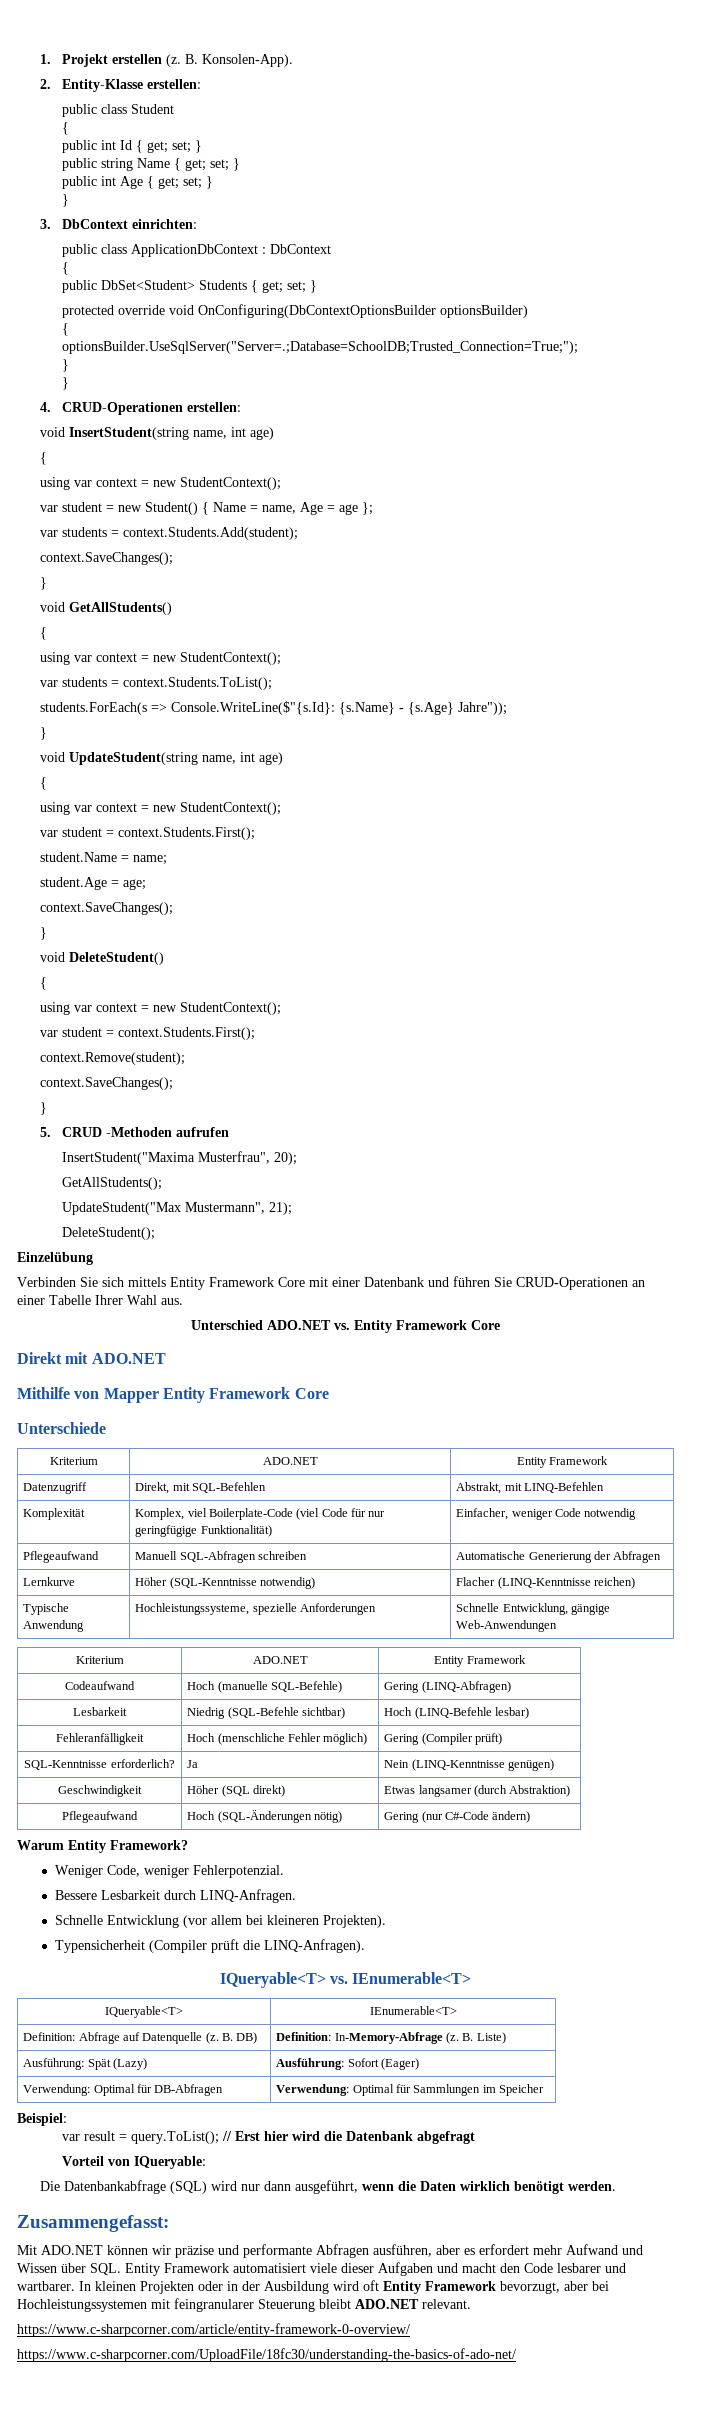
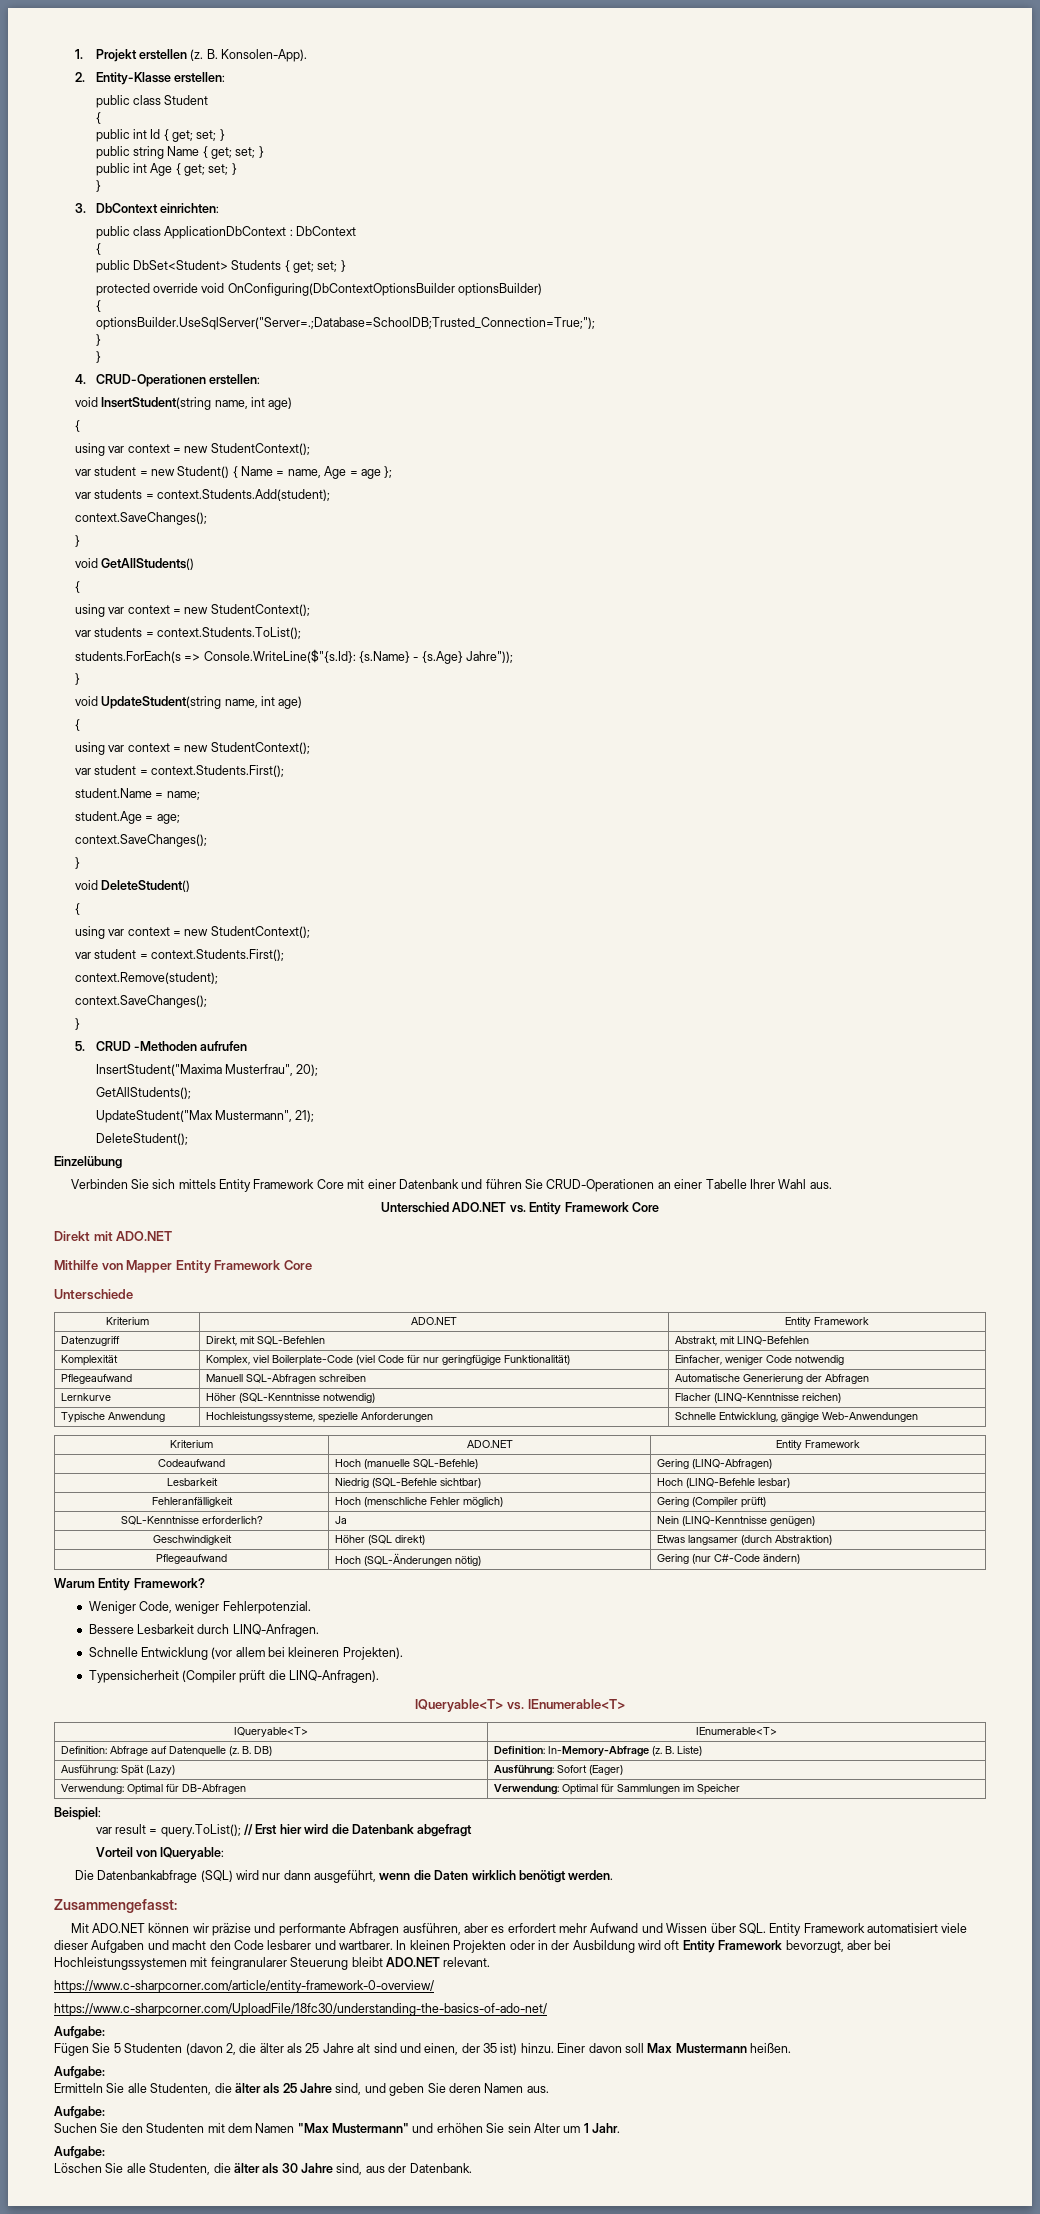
(516, 2355) none -> [54,2026,105,2039] [54,2043,791,2056] [54,2066,105,2079] [54,2083,549,2096] [54,2106,105,2119] [54,2123,620,2134] [54,2146,105,2159] [54,2163,472,2175] // Aufgabe: // Fügen Sie 5 Studenten (davon 2, die älter als 25 Jahre alt sind und einen, der 35 ist) hinzu. Einer davon soll Max Mustermann heißen. // Aufgabe: // Ermitteln Sie alle Studenten, die älter als 25 Jahre sind, und geben Sie deren Namen aus. // Aufgabe: // Suchen Sie den Studenten mit dem Namen "Max Mustermann" und erhöhen Sie sein Alter um 1 Jahr. // Aufgabe: // Löschen Sie alle Studenten, die älter als 30 Jahre sind, aus der Datenbank.

